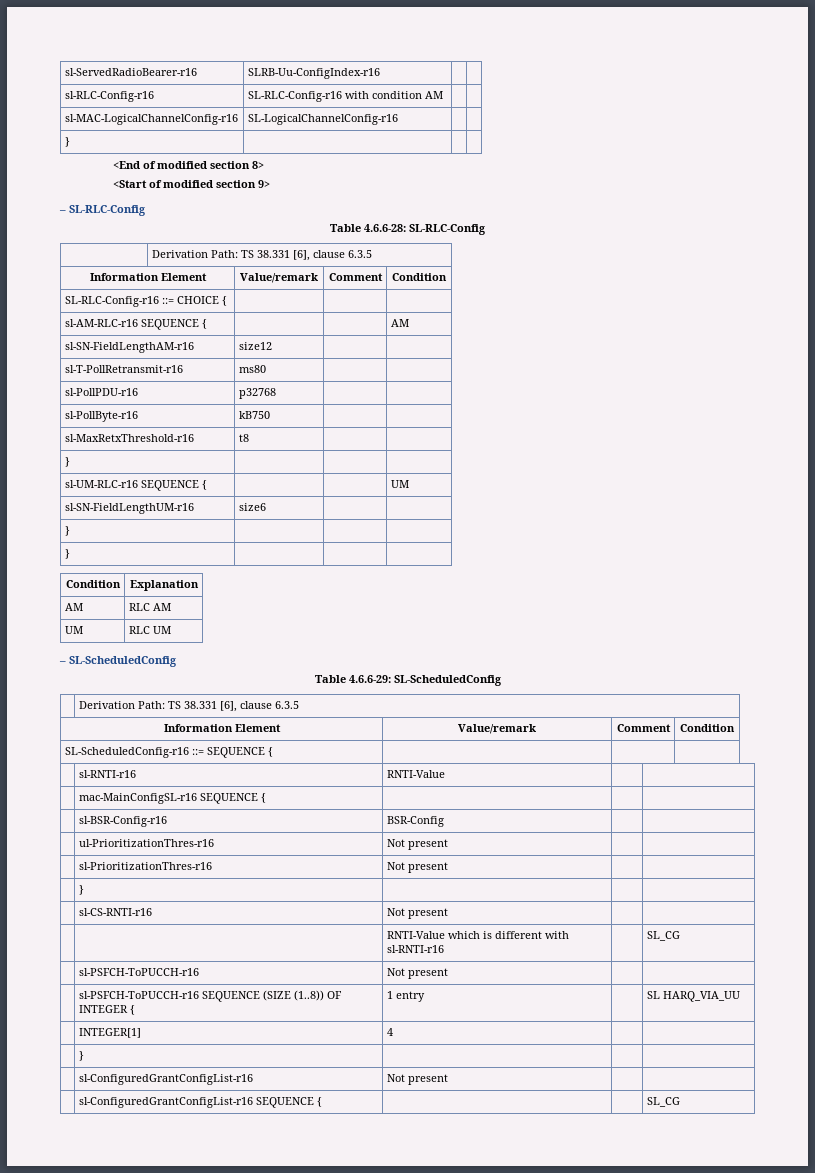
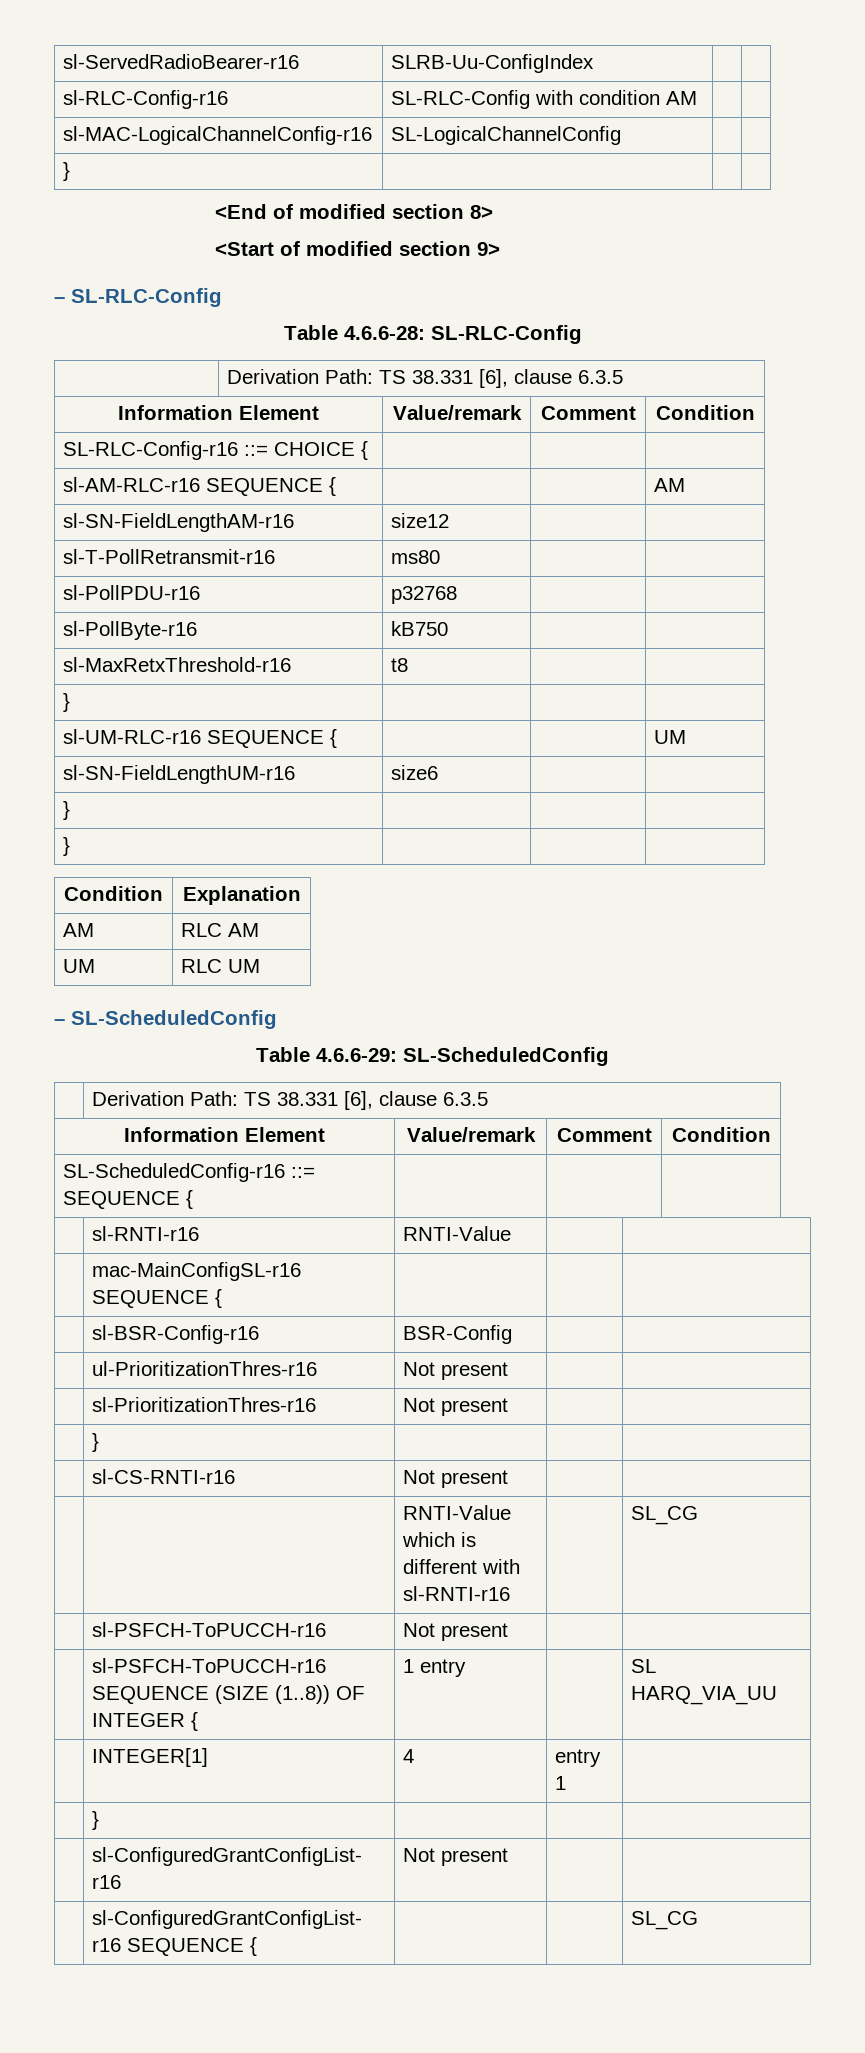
[247,68,380,79] SLRB-Uu-ConfigIndex-r16 -> [391,54,595,73] SLRB-Uu-ConfigIndex
[247,91,342,102] SL-RLC-Config-r16 -> [391,90,531,109] SL-RLC-Config
[247,114,398,125] SL-LogicalChannelConfig-r16 -> [391,126,622,145] SL-LogicalChannelConfig
(393, 1032) none -> [555,1749,602,1767] [555,1776,567,1790] entry 1

